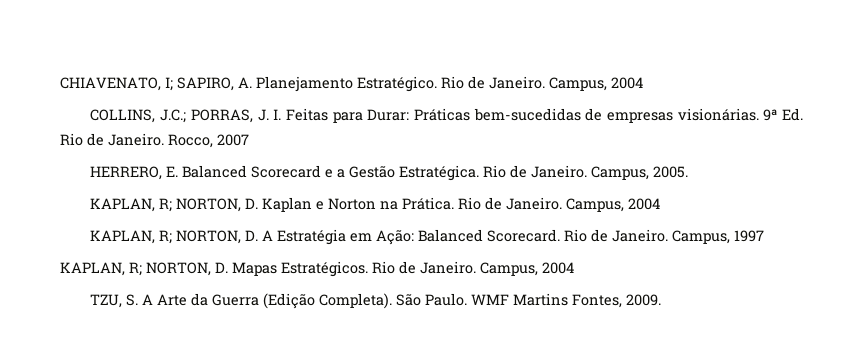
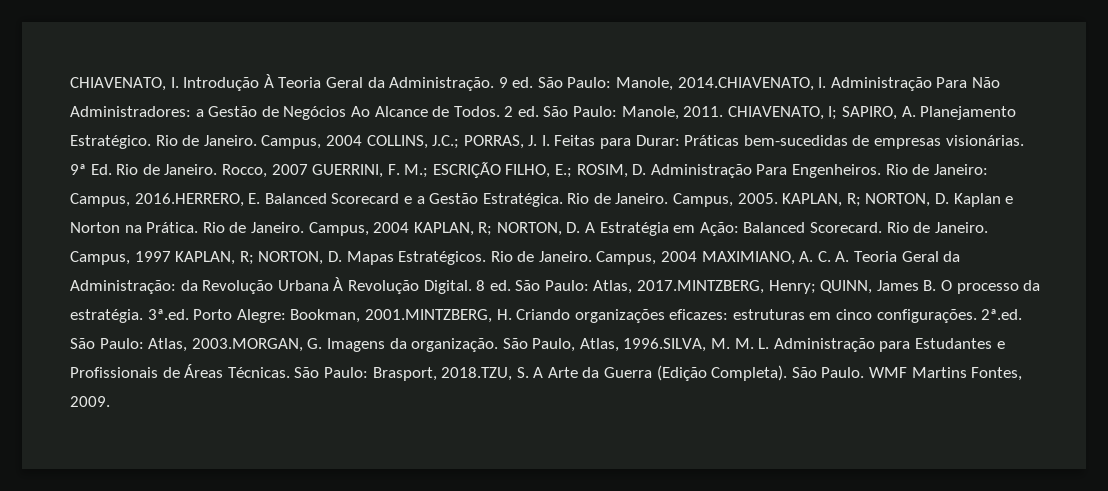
[60,77,161,91] CHIAVENATO, -> [70,74,1001,91] [70,106,824,120] CHIAVENATO, I. Introdução À Teoria Geral da Administração. 9 ed. São Paulo: Manole, 2014.CHIAVENATO, I. Administração Para Não Administradores: a Gestão de Negócios Ao Alcance de Todos. 2 ed. São Paulo: Manole, 2011. CHIAVENATO,
(643, 83) // -> (362, 140) none
[90,166,163,180] // HERRERO, -> [312,162,988,178] [70,193,244,207] GUERRINI, F. M.; ESCRIÇÃO FILHO, E.; ROSIM, D. Administração Para Engenheiros. Rio de Janeiro: Campus, 2016.HERRERO,
(689, 172) // -> (778, 198) none
(661, 204) // -> (410, 227) none
(765, 236) // -> (171, 256) none
[90,294,123,308] // TZU, -> [701,251,961,265] [70,277,1041,294] [70,309,1023,323] [70,338,1005,352] [70,364,513,381] MAXIMIANO, A. C. A. Teoria Geral da Administração: da Revolução Urbana À Revolução Digital. 8 ed. São Paulo: Atlas, 2017.MINTZBERG, Henry; QUINN, James B. O processo da estratégia. 3ª.ed. Porto Alegre: Bookman, 2001.MINTZBERG, H. Criando organizações eficazes: estruturas em cinco configurações. 2ª.ed. São Paulo: Atlas, 2003.MORGAN, G. Imagens da organização. São Paulo, Atlas, 1996.SILVA, M. M. L. Administração para Estudantes e Profissionais de Áreas Técnicas. São Paulo: Brasport, 2018.TZU,

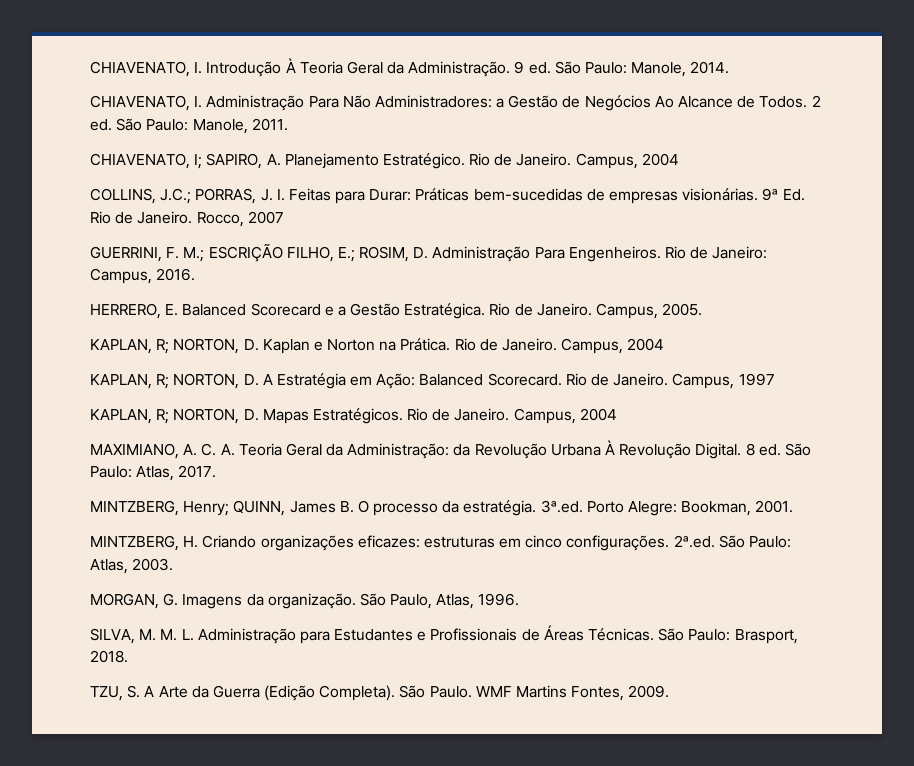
[677,77,814,91] 2014.CHIAVENATO, -> [690,61,730,74] [90,95,190,111] 2014. // CHIAVENATO,
(724, 111) none -> (288, 124) //
(362, 140) none -> (679, 159) //
(308, 169) none -> (284, 217) //
[134,193,244,207] 2016.HERRERO, -> [156,268,196,281] [90,303,161,319] 2016. // HERRERO,
(778, 198) none -> (703, 309) //
(410, 227) none -> (665, 344) //
(171, 256) none -> (775, 379) //
(698, 256) none -> (617, 414) //
[637,280,765,294] 2017.MINTZBERG, -> [178,465,217,478] [90,500,179,516] 2017. // MINTZBERG,
[364,309,492,323] 2001.MINTZBERG, -> [755,500,794,513] [90,535,179,551] 2001. // MINTZBERG,
[191,338,303,352] 2003.MORGAN, -> [132,558,174,571] [90,593,159,609] 2003. // MORGAN,
[623,338,707,352] 1996.SILVA, -> [478,593,520,606] [90,628,135,644] 1996. // SILVA,
[441,367,513,381] 2018.TZU, -> [90,650,128,663] [90,686,123,701] 2018. // TZU,

